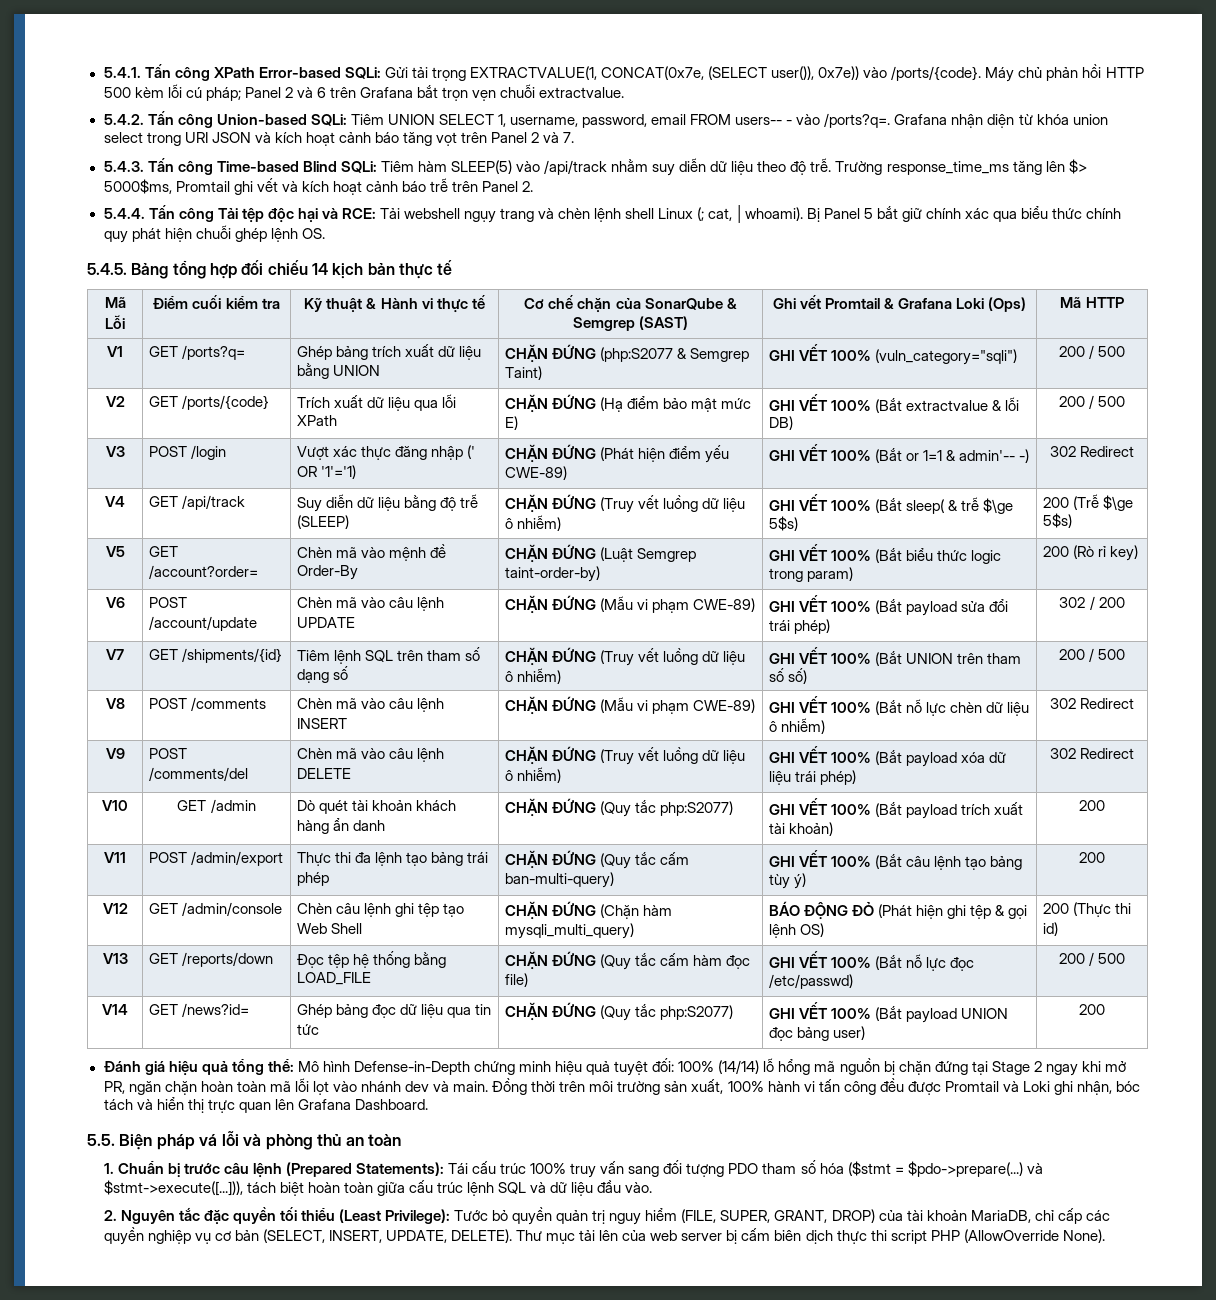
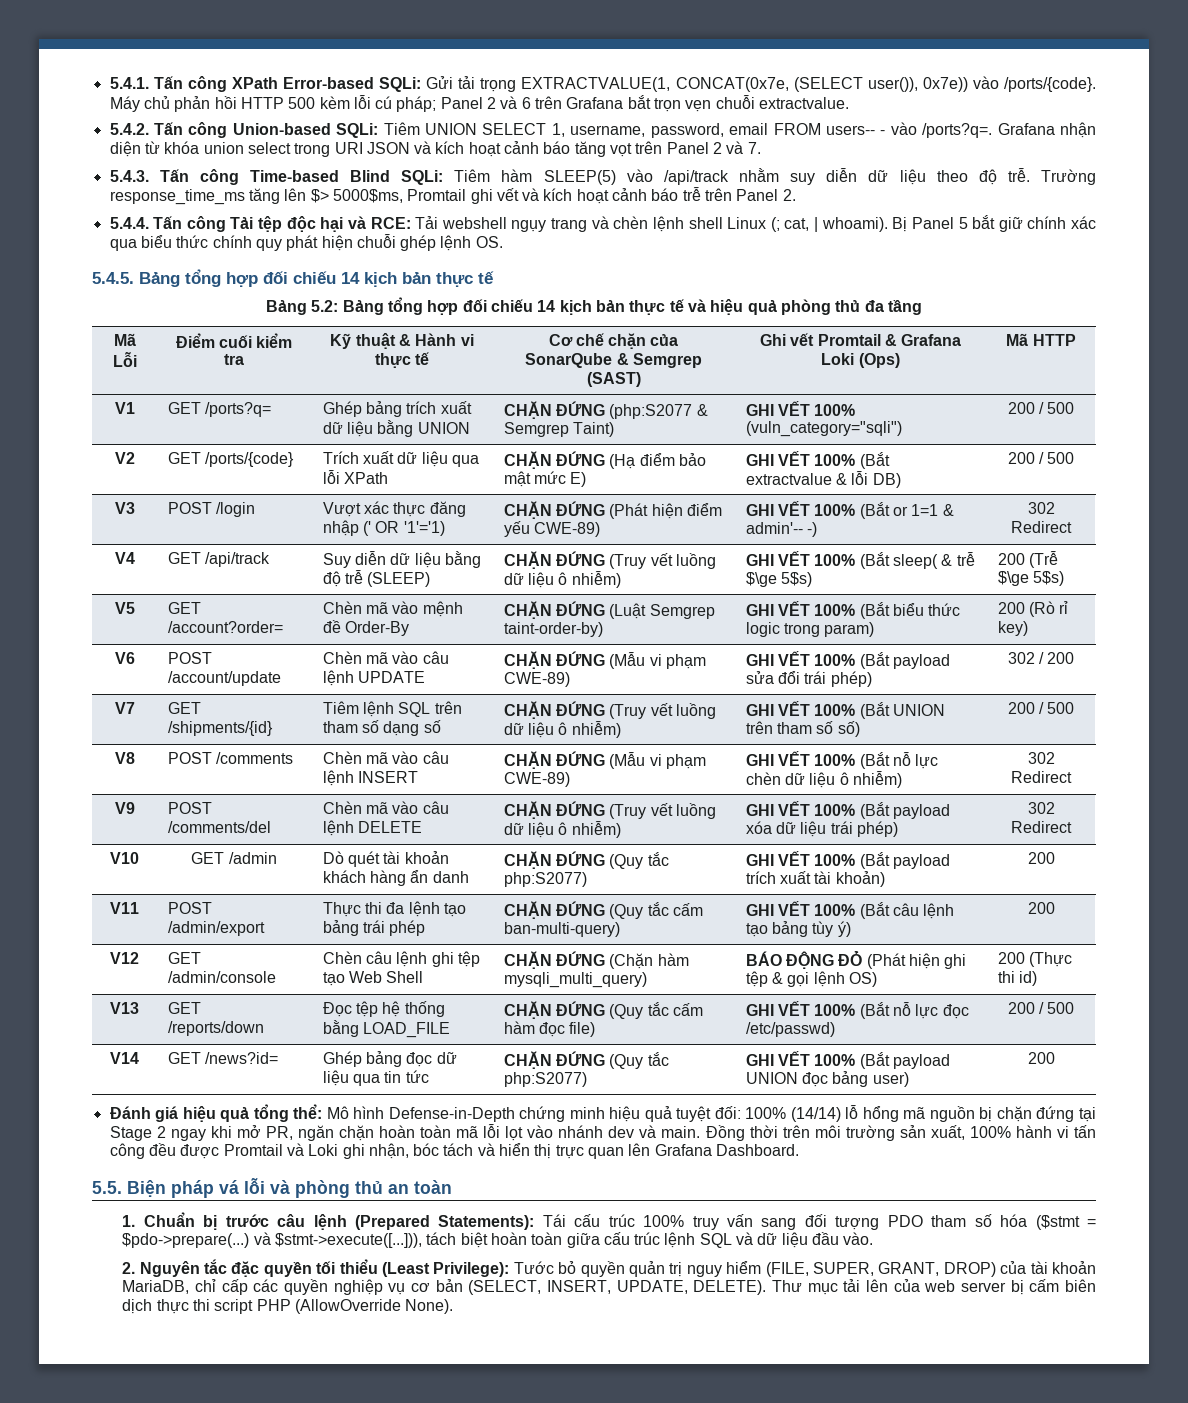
(453, 267) none -> [266,297,922,315] // Bảng 5.2: Bảng tổng hợp đối chiếu 14 kịch bản thực tế và hiệu quả phòng thủ đa tầng

